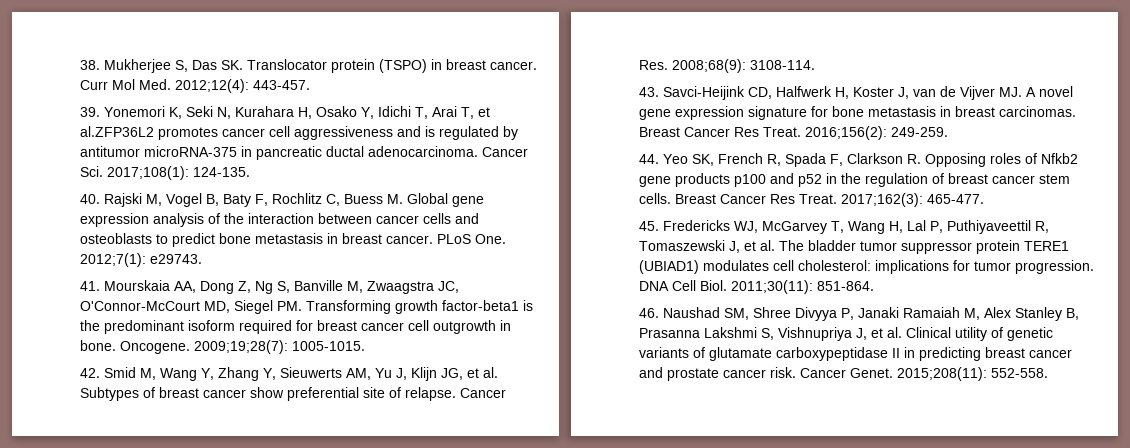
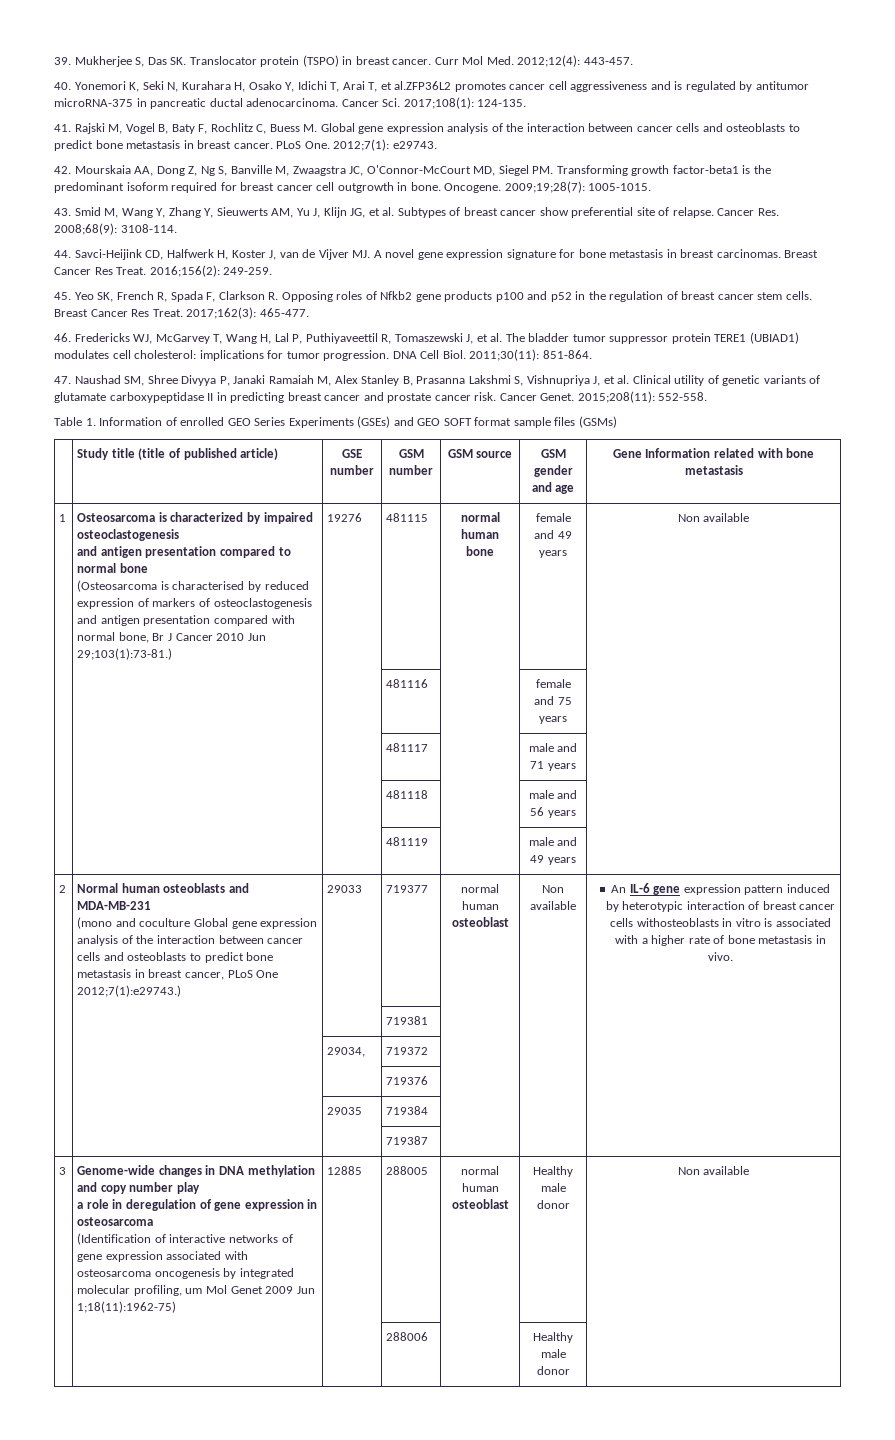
[80,60,100,70] 38. -> [54,57,71,65] 39.
[80,107,100,117] 39. -> [54,82,71,90] 40.
[80,194,100,204] 40. -> [54,124,71,132] 41.
[80,281,100,291] 41. -> [54,166,71,174] 42.
[80,368,100,378] 42. -> [54,208,71,216] 43.
[639,87,659,97] 43. -> [54,250,71,258] 44.
[639,154,659,164] 44. -> [54,292,71,300] 45.
[639,221,659,231] 45. -> [54,333,71,342] 46.
[639,308,659,318] 46. -> [54,376,71,384] 47.
(1048, 373) none -> [54,416,617,428] [77,448,279,460] [342,449,362,458] [330,465,374,475] [398,449,424,458] [389,465,433,475] [447,449,513,458] [540,449,566,458] [533,465,573,477] [531,482,575,494] [612,448,815,458] [684,465,743,475] [59,514,67,522] [77,512,313,524] [77,529,180,541] [77,546,291,558] [77,563,148,573] [77,580,309,592] [77,598,312,609] [77,615,295,626] [77,632,266,643] [77,648,173,660] [327,513,363,522] [386,513,429,522] [460,512,500,522] [461,529,499,539] [466,546,494,556] [535,513,571,522] [534,530,572,539] [539,550,567,558] [677,513,750,522] [386,679,429,688] [535,679,571,688] [534,696,572,705] [539,716,567,724] [386,743,429,752] [528,743,578,752] [530,761,576,771] [386,790,429,799] [528,790,578,799] [530,807,576,818] [386,837,429,846] [528,837,578,846] [530,855,576,865] [59,885,67,893] [77,883,249,893] [77,901,152,910] [77,917,318,929] [77,935,304,946] [77,952,274,963] [77,969,279,980] [77,985,182,997] [327,885,363,893] [386,885,429,893] [461,884,499,893] [461,901,499,910] [451,917,509,927] [542,885,564,893] [530,901,576,910] [611,883,830,895] [605,901,836,912] [610,918,831,927] [615,935,826,946] [708,952,734,961] [386,1016,429,1025] [327,1047,366,1057] [386,1047,429,1055] [386,1076,429,1085] [327,1107,363,1115] [386,1106,429,1115] [386,1136,429,1145] [59,1167,67,1175] [77,1165,315,1177] [77,1182,200,1194] [77,1199,318,1211] [77,1217,154,1226] [77,1233,293,1245] [77,1251,248,1262] [77,1268,294,1279] [77,1285,315,1296] [77,1301,177,1313] [327,1166,363,1175] [386,1166,429,1175] [461,1166,499,1175] [461,1183,499,1192] [451,1199,509,1209] [533,1166,573,1177] [540,1183,566,1192] [536,1200,570,1209] [677,1166,750,1175] [386,1332,429,1341] [533,1332,573,1343] [540,1349,566,1358] [536,1366,570,1375] // Table 1. Information of enrolled GEO Series Experiments (GSEs) and GEO SOFT format sample files (GSMs) // | Study title (title of published article) | GSE number | GSM number | GSM source | GSM gender and age | Gene Information related with bone metastasis // 1 | Osteosarcoma is characterized by impaired osteoclastogenesis // and antigen presentation compared to normal bone // (Osteosarcoma is characterised by reduced expression of markers of osteoclastogenesis and antigen presentation compared with normal bone, Br J Cancer 2010 Jun 29;103(1):73-81.) | 19276 | 481115 | normal human bone | female and 49 years | Non available // | | | 481116 | | female and 75 years | // | | | 481117 | | male and 71 years | // | | | 481118 | | male and 56 years | // | | | 481119 | | male and 49 years | // 2 | Normal human osteoblasts and MDA-MB-231 // (mono and coculture Global gene expression analysis of the interaction between cancer cells and osteoblasts to predict bone metastasis in breast cancer, PLoS One 2012;7(1):e29743.) | 29033 | 719377 | normal human osteoblast | Non available | An IL-6 gene expression pattern induced by heterotypic interaction of breast cancer cells withosteoblasts in vitro is associated with a higher rate of bone metastasis in vivo. // | | | 719381 | | | // | | 29034, | 719372 | | | // | | | 719376 | | | // | | 29035 | 719384 | | | // | | | 719387 | | | // 3 | Genome-wide changes in DNA methylation and copy number play // a role in deregulation of gene expression in osteosarcoma // (Identification of interactive networks of gene expression associated with osteosarcoma oncogenesis by integrated molecular profiling, um Mol Genet 2009 Jun 1;18(11):1962-75) | 12885 | 288005 | normal human osteoblast | Healthy male donor | Non available // | | | 288006 | | Healthy male donor |

